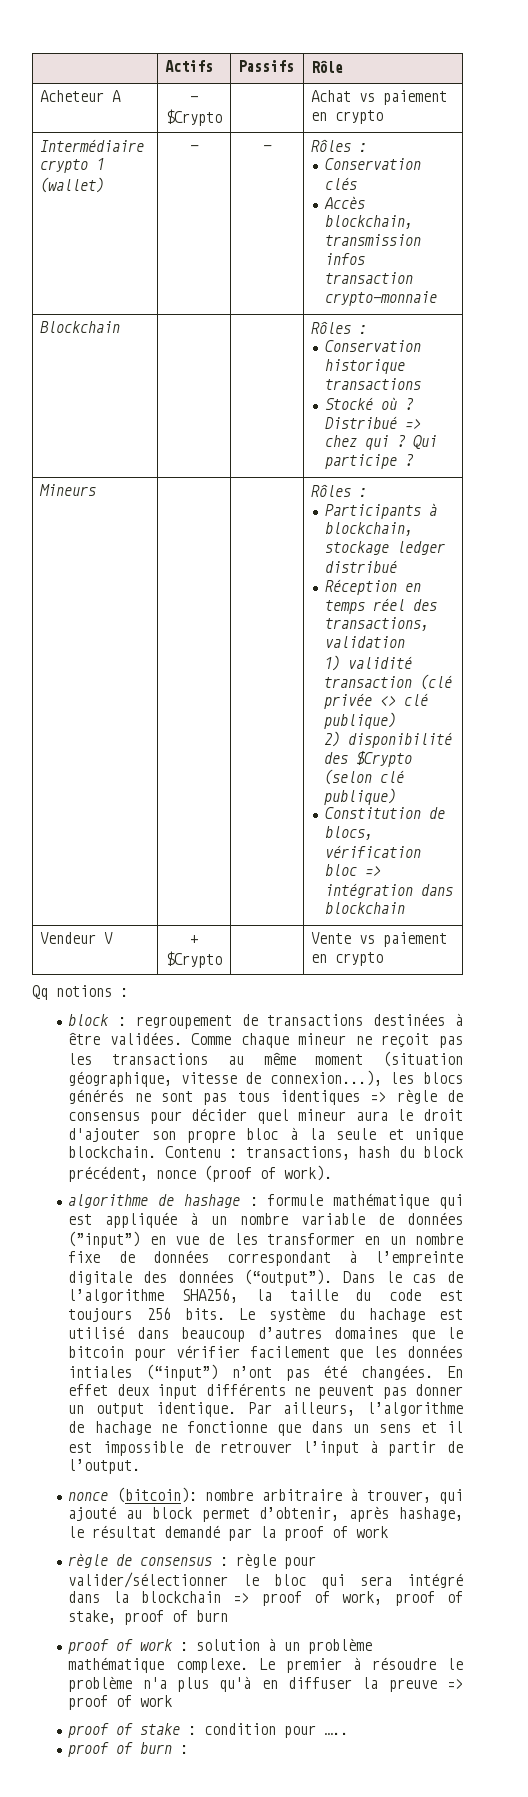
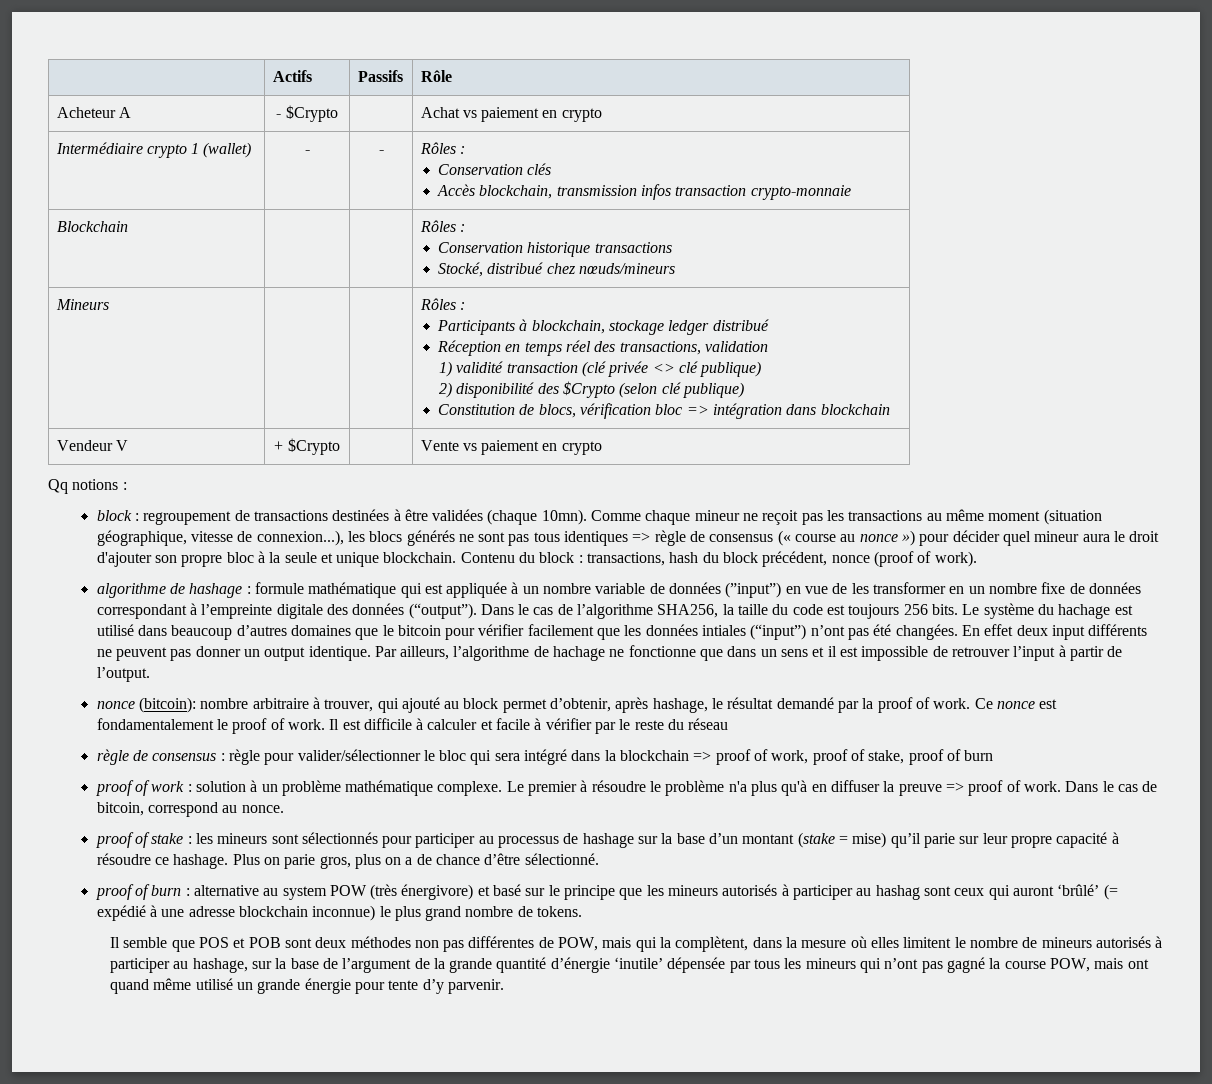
[324,397,414,410] [324,416,421,429] [324,435,437,450] [324,454,414,469] Stocké où ? Distribué => chez qui ? Qui participe ? -> [438,262,676,277] Stocké, distribué chez nœuds/mineurs
[109,1032,182,1045] validées. -> [432,509,587,525] validées (chaque 10mn).
(141, 1116) none -> [777,530,915,546] (« course au nonce »)
(221, 1152) none -> [519,552,575,563] du block
[356,1526,389,1538] work -> [933,698,1058,709] [96,718,729,734] work. Ce nonce est fondamentalement le proof of work. Il est difficile à calculer et facile à vérifier par le reste du réseau
[140,1695,173,1707] [68,1723,349,1738] [68,1742,189,1757] work // proof of stake : condition pour ….. // proof of burn : -> [1023,781,1158,792] [96,802,284,817] [95,832,1119,848] [96,853,599,869] [95,884,1118,900] [96,905,583,921] [109,936,1163,952] [109,957,1149,973] [109,978,504,994] work. Dans le cas de bitcoin, correspond au nonce. // proof of stake : les mineurs sont sélectionnés pour participer au processus de hashage sur la base d’un montant (stake = mise) qu’il parie sur leur propre capacité à résoudre ce hashage. Plus on parie gros, plus on a de chance d’être sélectionné. // proof of burn : alternative au system POW (très énergivore) et basé sur le principe que les mineurs autorisés à participer au hashag sont ceux qui auront ‘brûlé’ (= expédié à une adresse blockchain inconnue) le plus grand nombre de tokens. // Il semble que POS et POB sont deux méthodes non pas différentes de POW, mais qui la complètent, dans la mesure où elles limitent le nombre de mineurs autorisés à participer au hashage, sur la base de l’argument de la grande quantité d’énergie ‘inutile’ dépensée par tous les mineurs qui n’ont pas gagné la course POW, mais ont quand même utilisé un grande énergie pour tente d’y parvenir.

